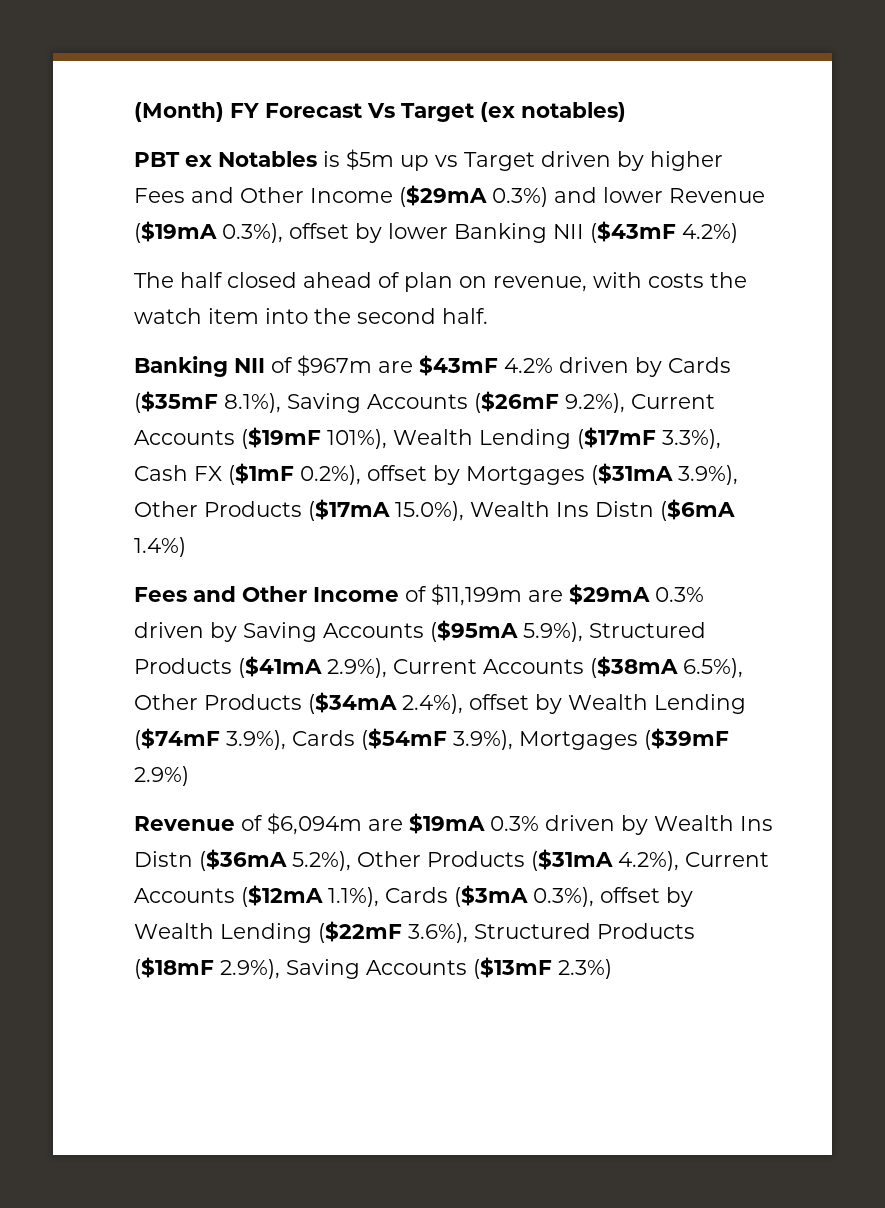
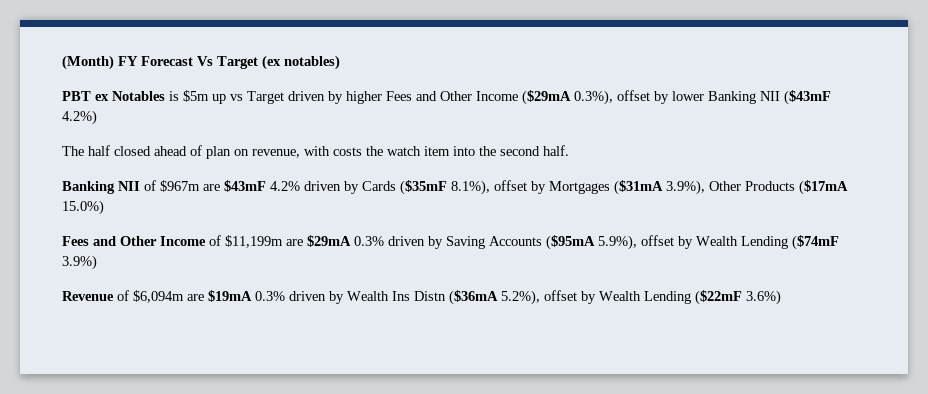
[492,187,765,207] [134,221,217,243] 0.3%) and lower Revenue ($19mA -> (571, 97) none
[287,391,715,413] [134,427,721,449] [134,463,361,485] Saving Accounts ($26mF 9.2%), Current Accounts ($19mF 101%), Wealth Lending ($17mF 3.3%), Cash FX ($1mF 0.2%), -> (490, 187) none
[395,499,735,521] [134,537,186,557] 15.0%), Wealth Ins Distn ($6mA 1.4%) -> [62,200,104,215] 15.0%)
[589,622,706,638] [134,656,743,678] [134,692,463,714] Structured Products ($41mA 2.9%), Current Accounts ($38mA 6.5%), Other Products ($34mA 2.4%), -> (637, 242) none
[226,728,729,750] [134,766,189,786] 3.9%), Cards ($54mF 3.9%), Mortgages ($39mF 2.9%) -> [62,255,97,270] 3.9%)
[357,849,769,871] [134,885,594,907] Other Products ($31mA 4.2%), Current Accounts ($12mA 1.1%), Cards ($3mA 0.3%), -> (540, 297) none
[408,923,695,943] [134,957,612,979] 3.6%), Structured Products ($18mF 2.9%), Saving Accounts ($13mF 2.3%) -> [746,290,781,305] 3.6%)

